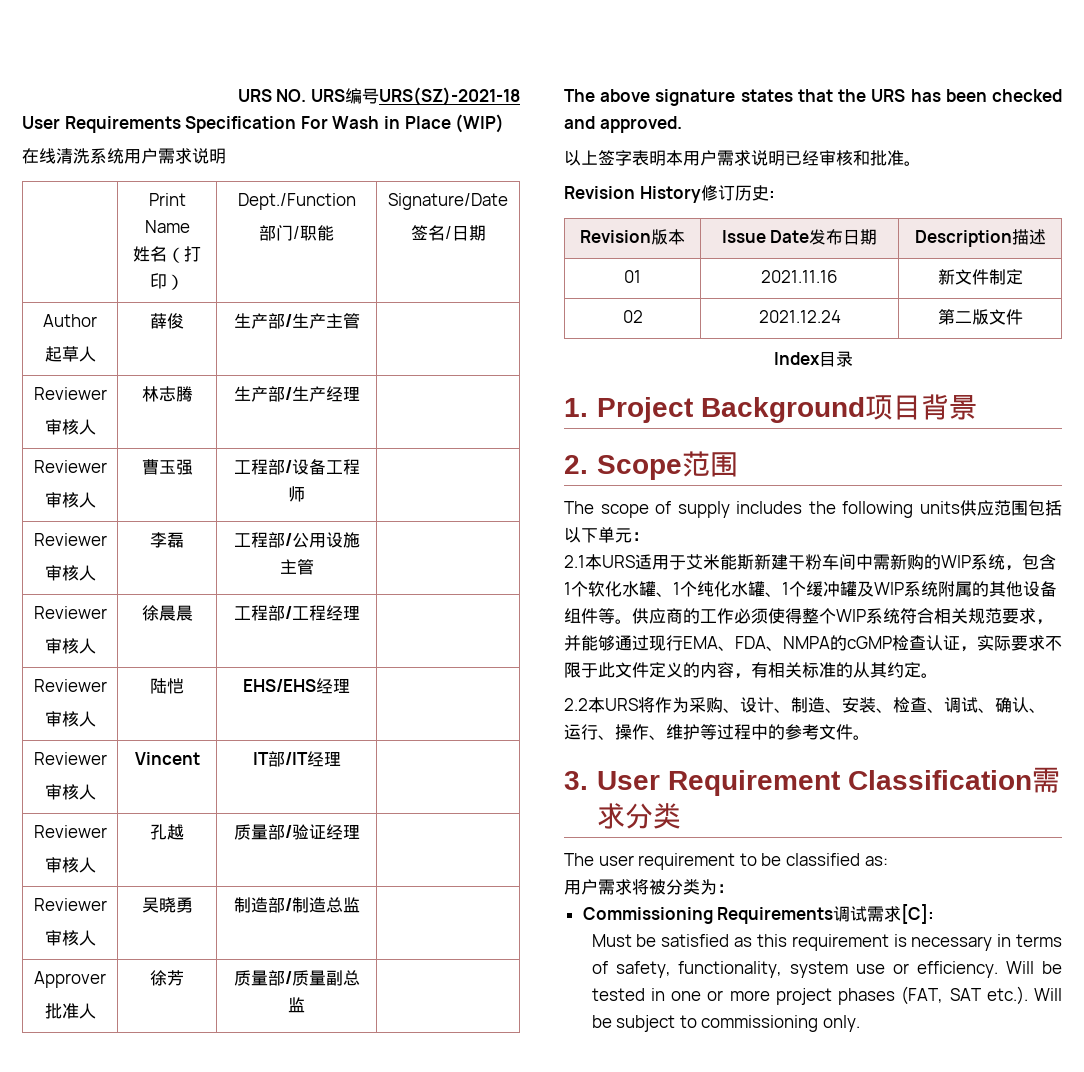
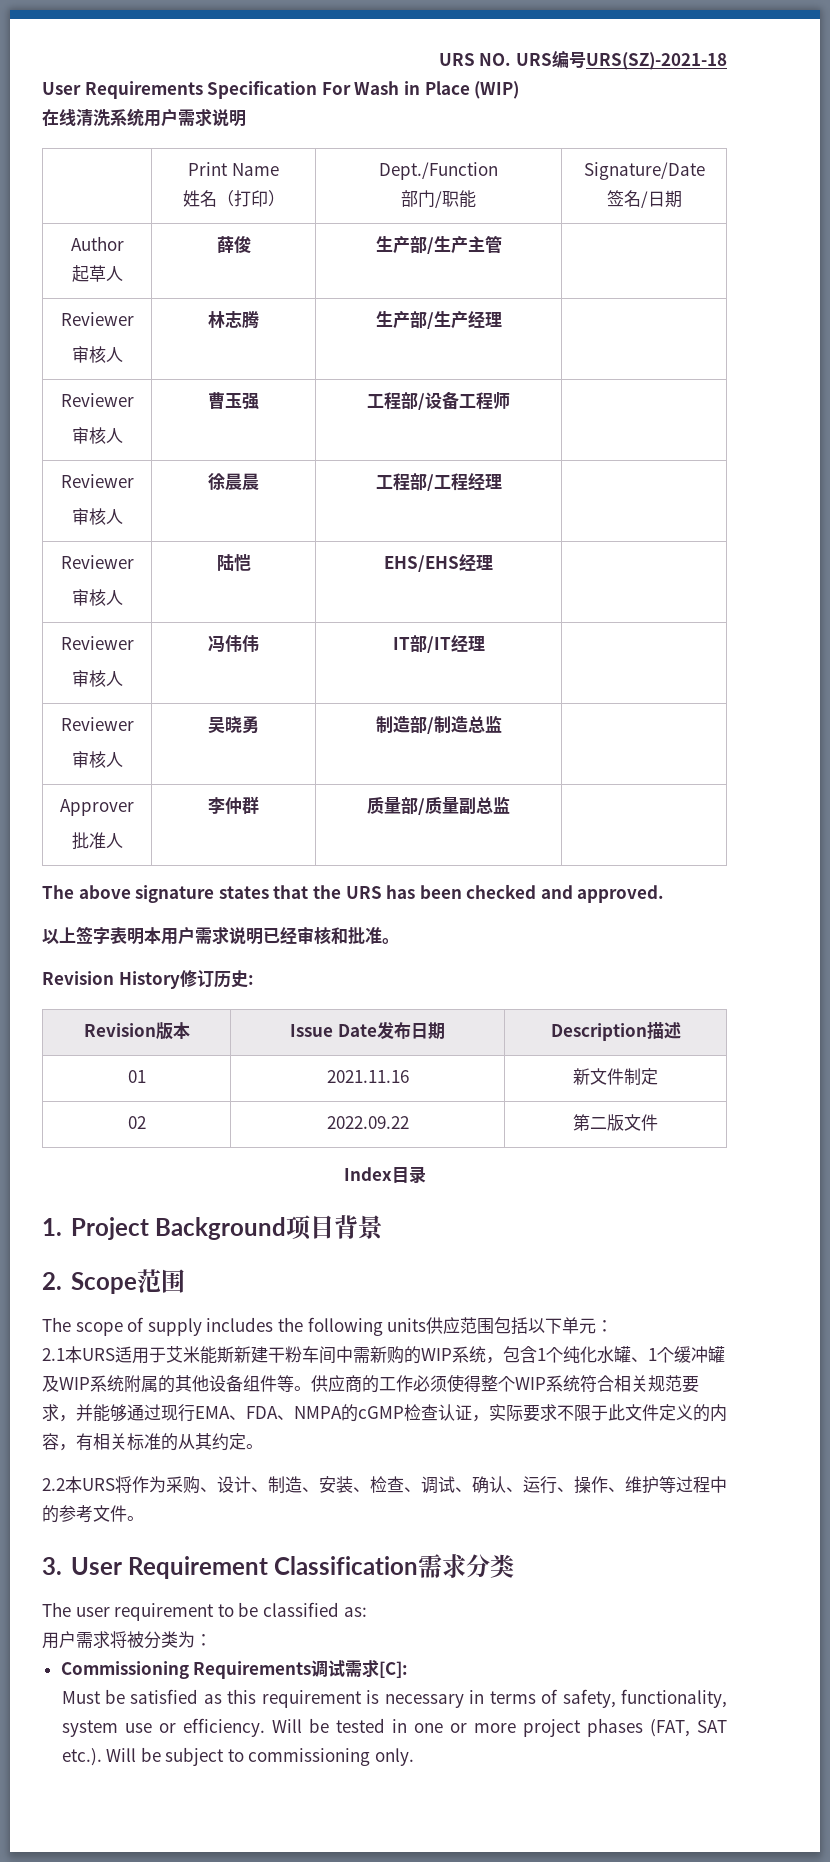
[44,565,96,581] [150,532,184,548] [233,532,360,548] [279,559,314,575] [33,606,107,619] // 审核人 | 李磊 | 工程部/公用设施主管 | // Reviewer -> (134, 481) none
[134,752,200,765] Vincent -> [208,635,259,652] 冯伟伟
[44,857,96,873] [150,824,184,840] [233,824,360,840] [33,898,107,911] // 审核人 | 孔越 | 质量部/验证经理 | // Reviewer -> (134, 724) none
[150,970,184,986] 徐芳 -> [208,796,259,814] 李仲群
[758,310,841,323] 2021.12.24 -> [326,1116,409,1129] 2022.09.22
[588,581,697,597] 软化水罐、1个 -> (563, 1355) none

